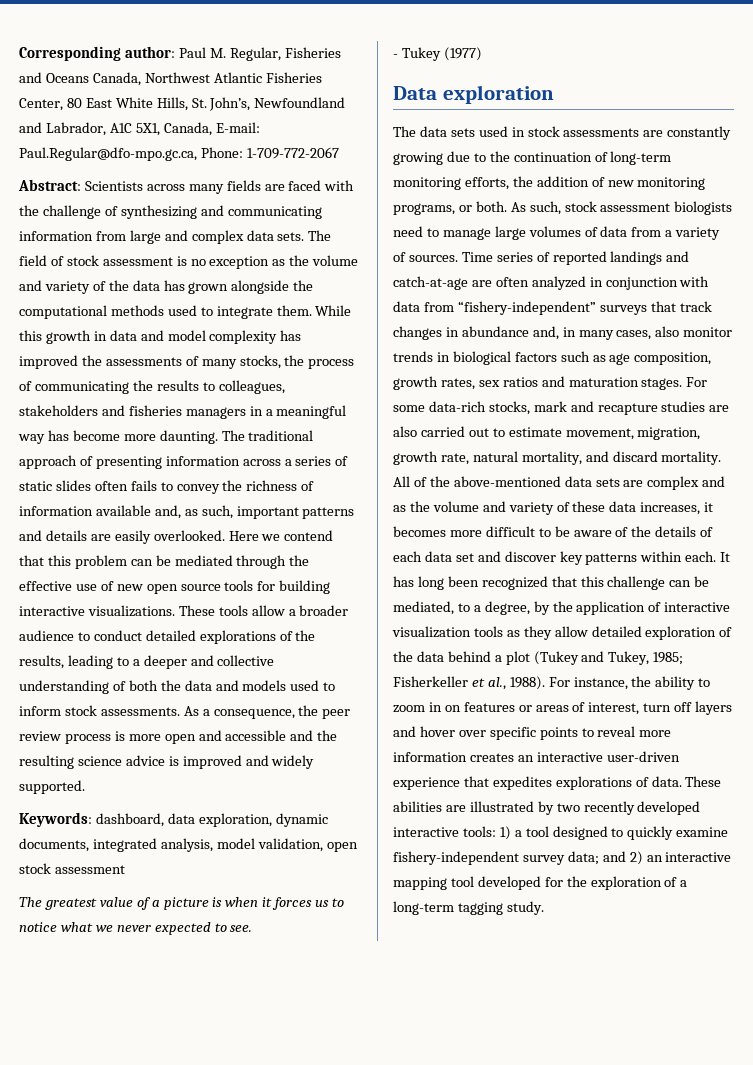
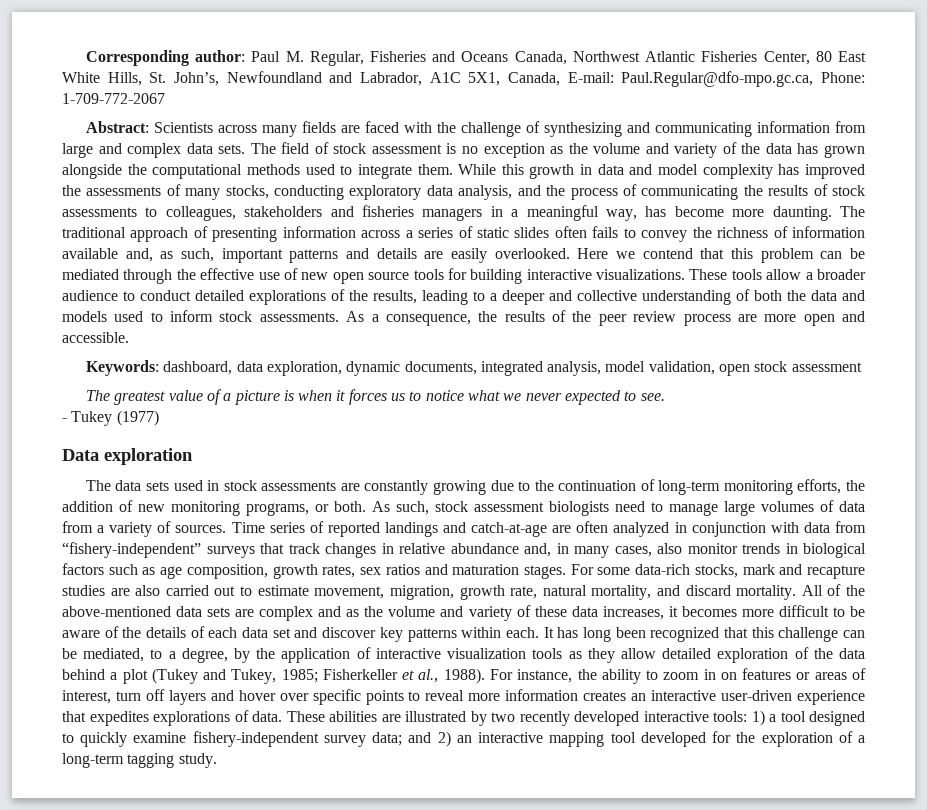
(281, 362) none -> [274,185,541,200] conducting exploratory data analysis, and
(199, 385) none -> [813,184,865,196] [62,207,137,217] of stock assessments
[18,434,45,444] way -> [605,209,637,221] way,
(319, 710) none -> [504,310,592,322] results of the
[114,731,125,741] is -> [737,314,757,322] are
[225,730,338,741] [19,755,315,769] [19,780,85,794] accessible and the resulting science advice is improved and widely supported. -> [62,332,129,343] accessible.
(459, 332) none -> [399,543,445,554] relative

